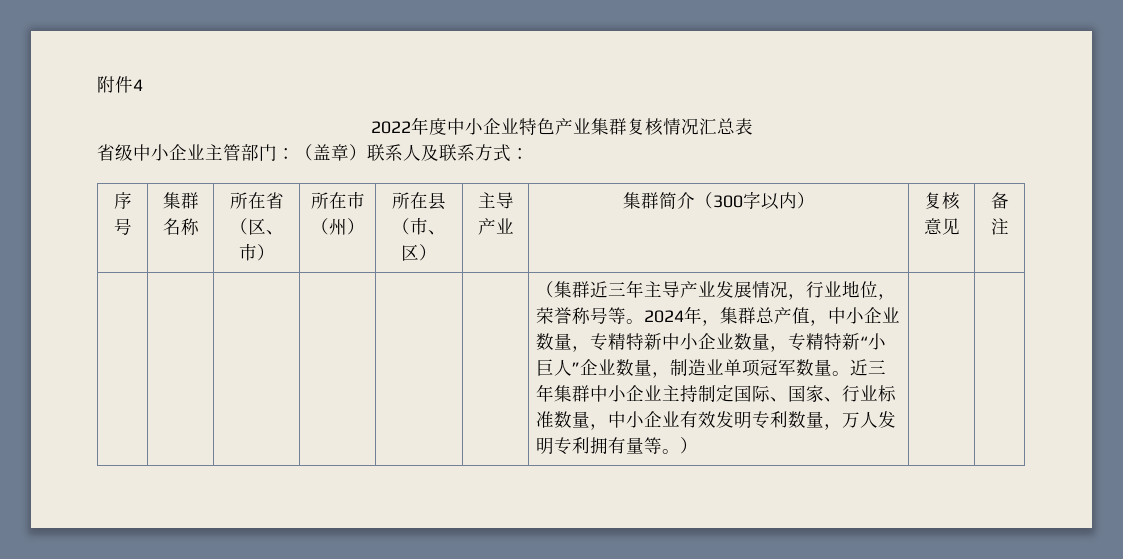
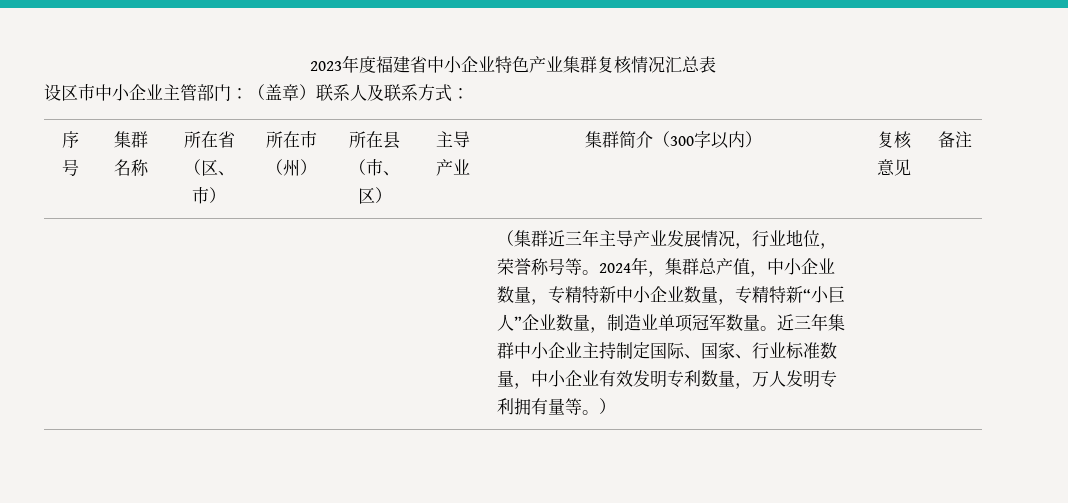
[97,76,143,93] [370,117,447,135] 附件4 // 2022年度 -> [310,55,427,73] 2023年度福建省
[97,144,133,161] 省级 -> [44,84,95,101] 设区市

